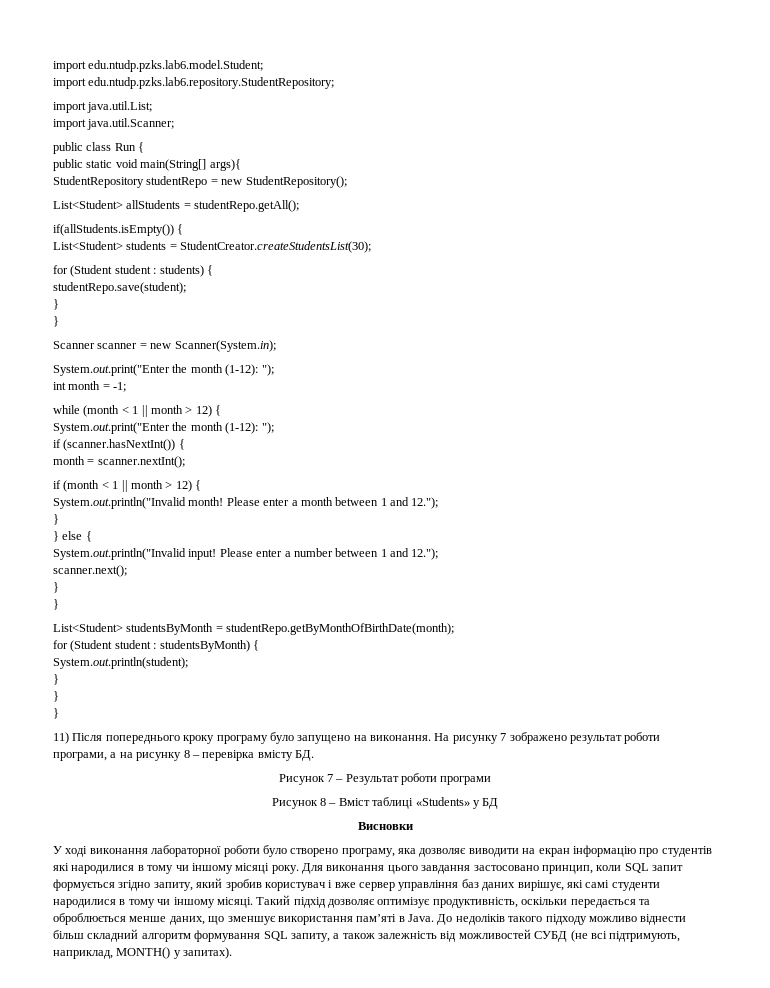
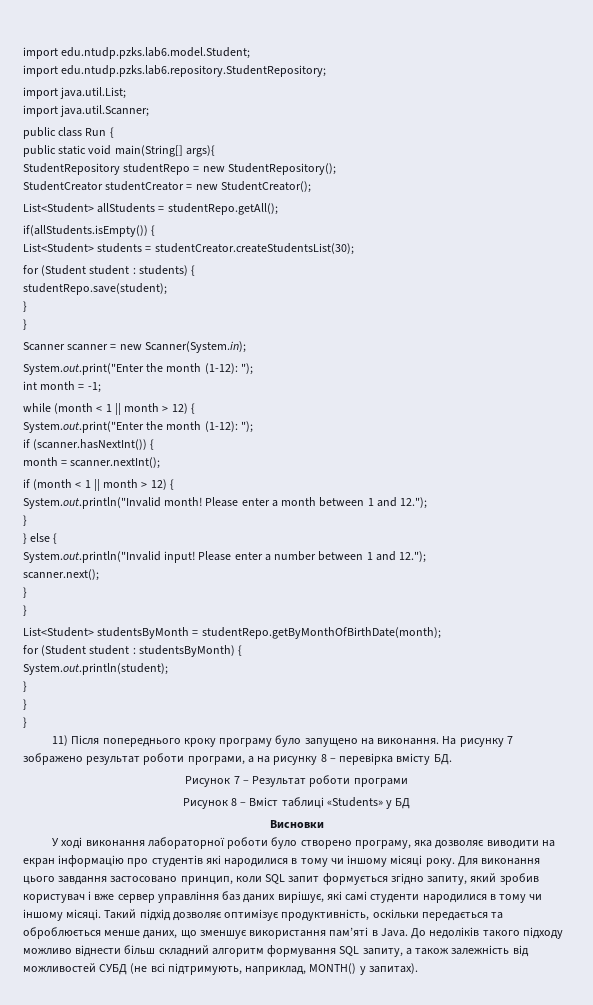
(347, 182) none -> [23,181,311,193] // StudentCreator studentCreator = new StudentCreator();
[180,241,372,253] StudentCreator.createStudentsList(30); -> [154,243,354,255] studentCreator.createStudentsList(30);

